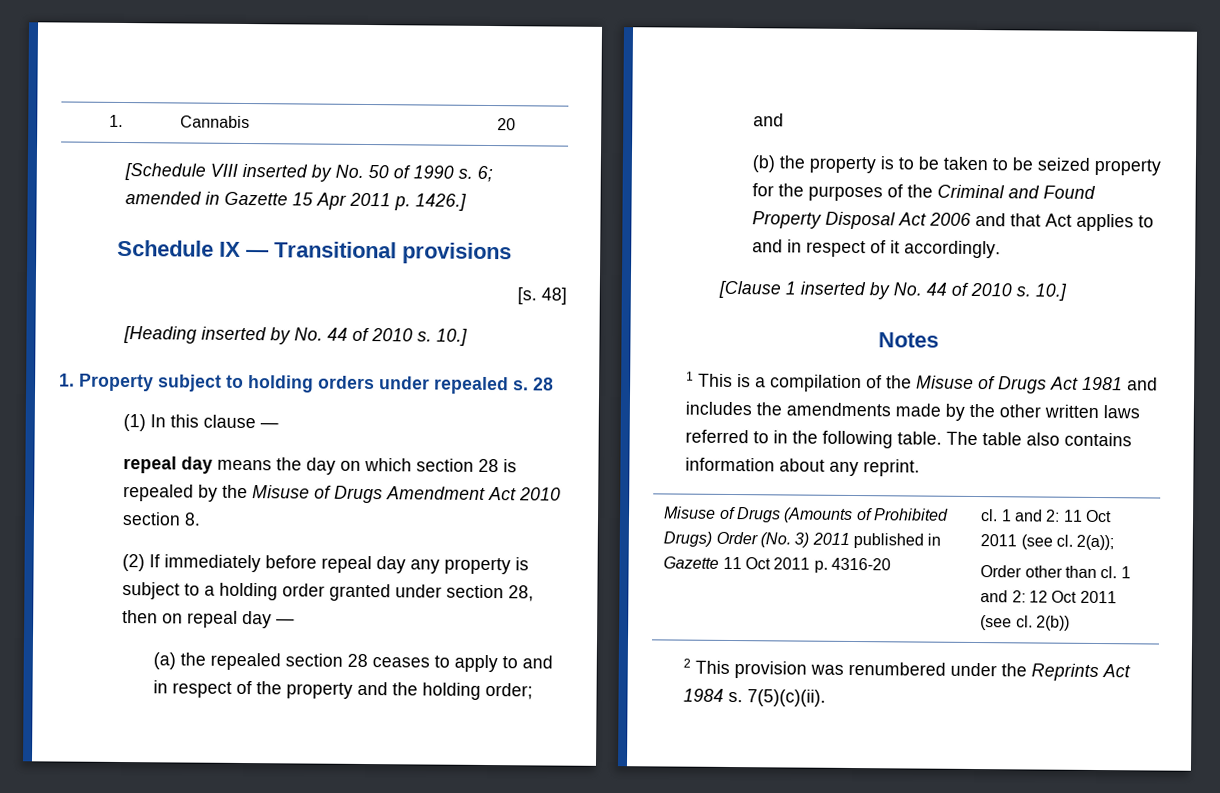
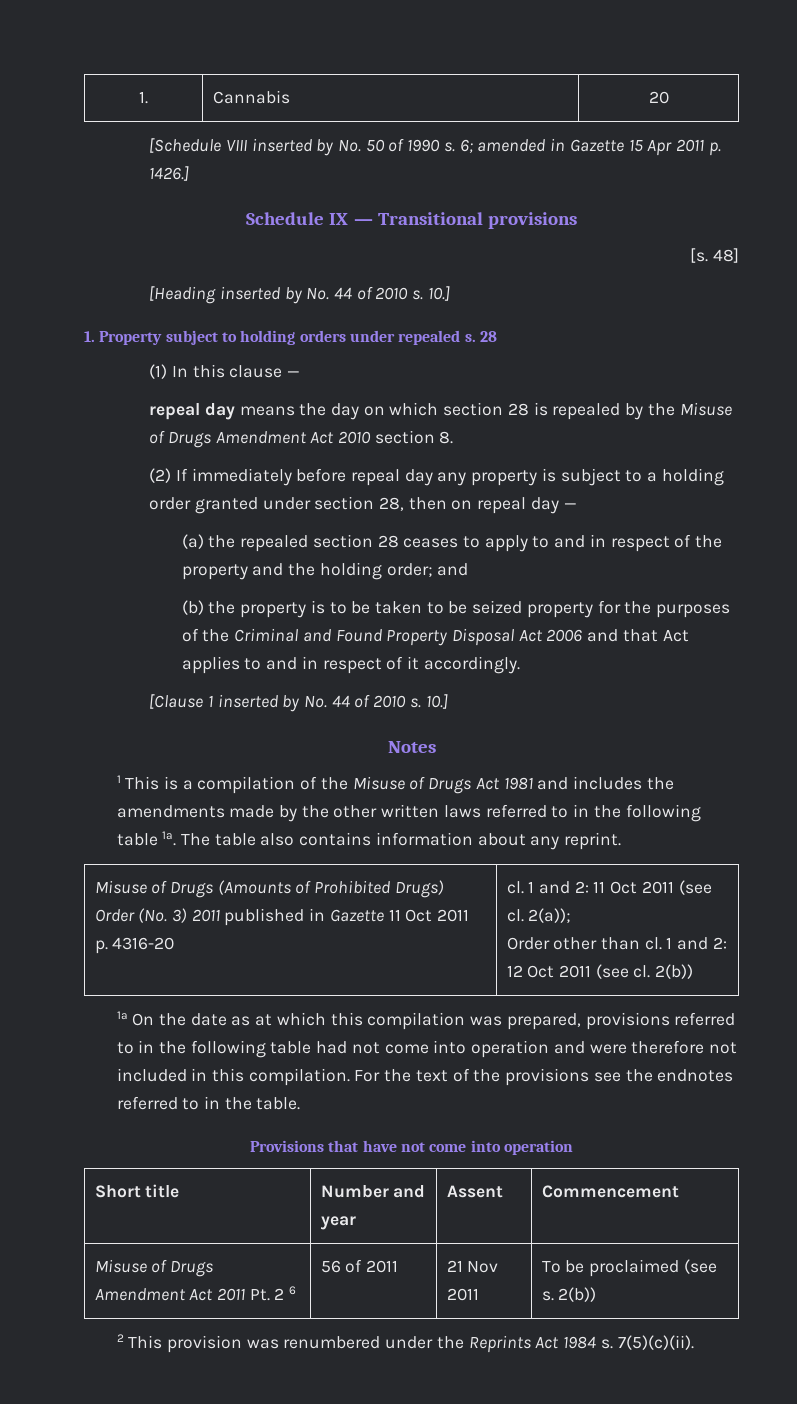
[897,431,943,445] table. -> [116,831,177,846] table 1a.
(1070, 623) none -> [116,1011,736,1030] [116,1040,737,1058] [116,1068,734,1086] [116,1096,301,1110] [250,1140,573,1155] [94,1184,180,1198] [320,1185,426,1198] [320,1216,356,1230] [446,1185,503,1198] [541,1185,679,1198] [94,1259,214,1277] [94,1286,297,1301] [320,1259,399,1273] [446,1260,499,1273] [446,1288,479,1301] [541,1259,717,1277] [541,1287,597,1302] // 1a On the date as at which this compilation was prepared, provisions referred to in the following table had not come into operation and were therefore not included in this compilation. For the text of the provisions see the endnotes referred to in the table. // Provisions that have not come into operation // Short title | Number and year | Assent | Commencement // Misuse of Drugs Amendment Act 2011 Pt. 2 6 | 56 of 2011 | 21 Nov 2011 | To be proclaimed (see s. 2(b))

